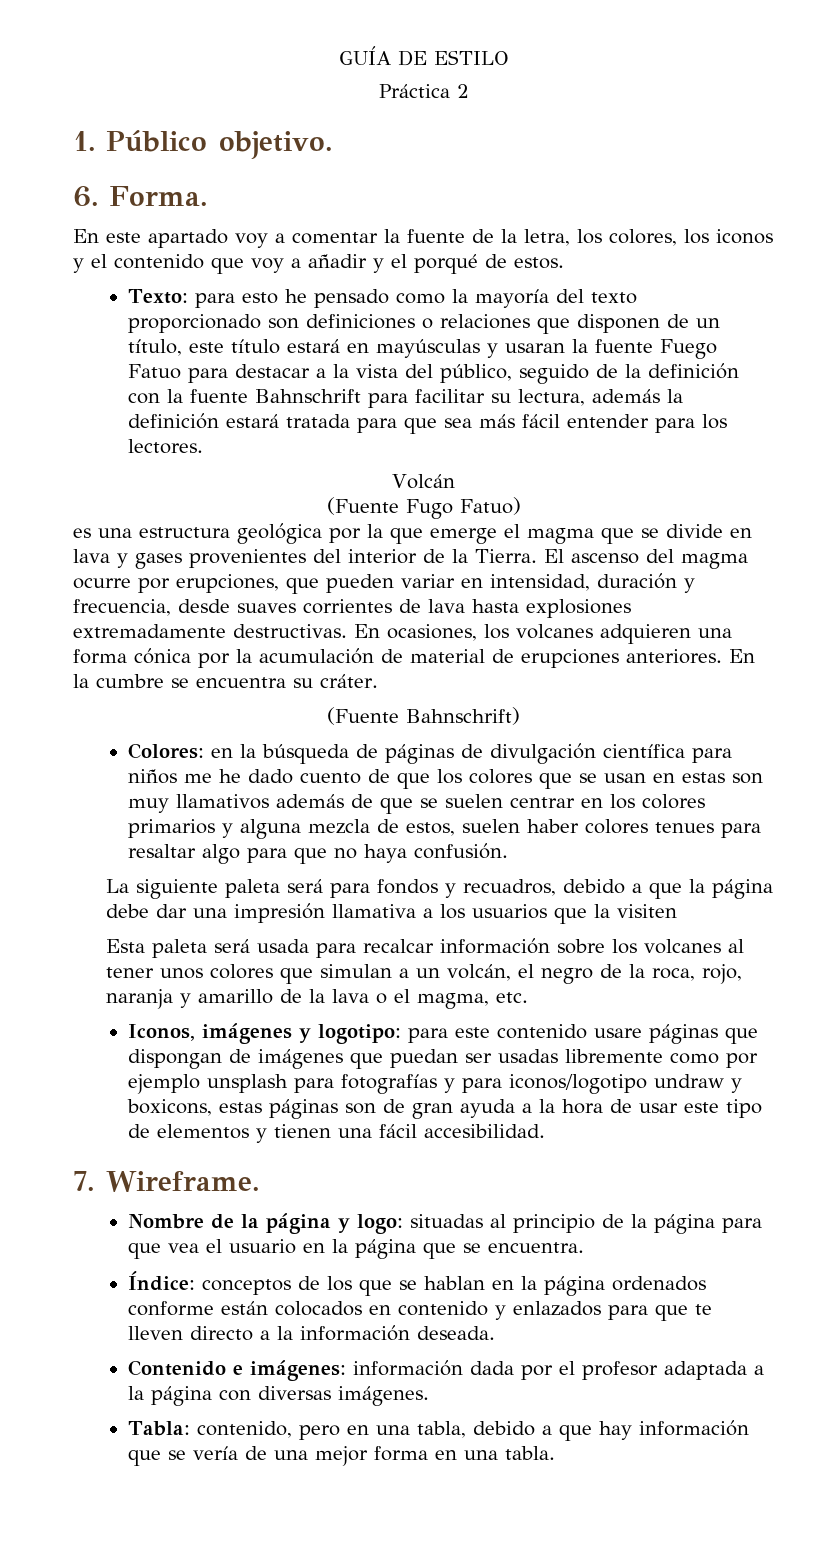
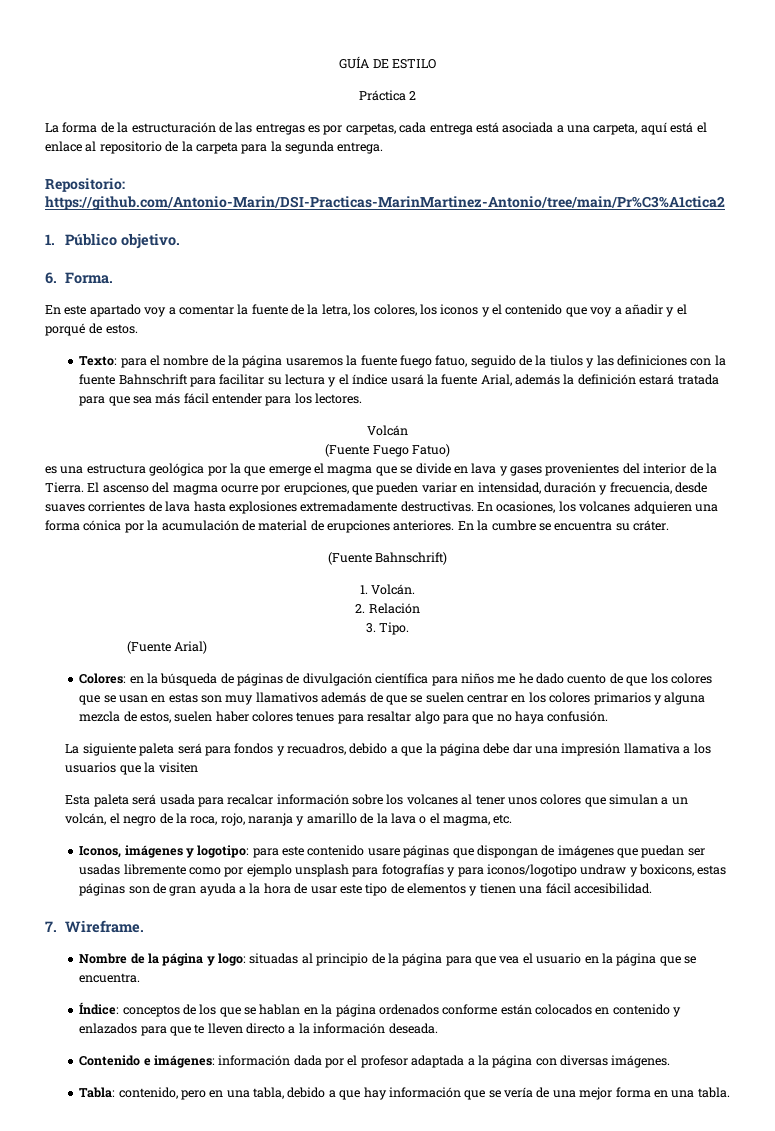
(469, 91) none -> [45,122,707,135] [45,141,384,154] [45,178,125,192] [45,196,725,210] // La forma de la estructuración de las entregas es por carpetas, cada entrega está asociada a una carpeta, aquí está el enlace al repositorio de la carpeta para la segunda entrega. // Repositorio: https://github.com/Antonio-Marin/DSI-Practicas-MarinMartinez-Antonio/tree/main/Pr%C3%A1ctica2
[242,289,638,308] [128,314,721,334] [128,339,718,359] [128,363,740,384] esto he pensado como la mayoría del texto proporcionado son definiciones o relaciones que disponen de un título, este título estará en mayúsculas y usaran la fuente Fuego Fatuo para destacar a la vista del público, seguido de la definición -> [149,355,687,368] el nombre de la página usaremos la fuente fuego fatuo, seguido de la tiulos y las definiciones
[518,389,586,406] lectura, -> [285,374,512,387] lectura y el índice usará la fuente Arial,
[405,499,453,519] Fugo -> [372,445,409,457] Fuego
(520, 716) none -> [359,584,416,595] [355,603,420,614] [365,622,410,635] [126,641,207,654] // 1. Volcán. // 2. Relación // 3. Tipo. // (Fuente Arial)

